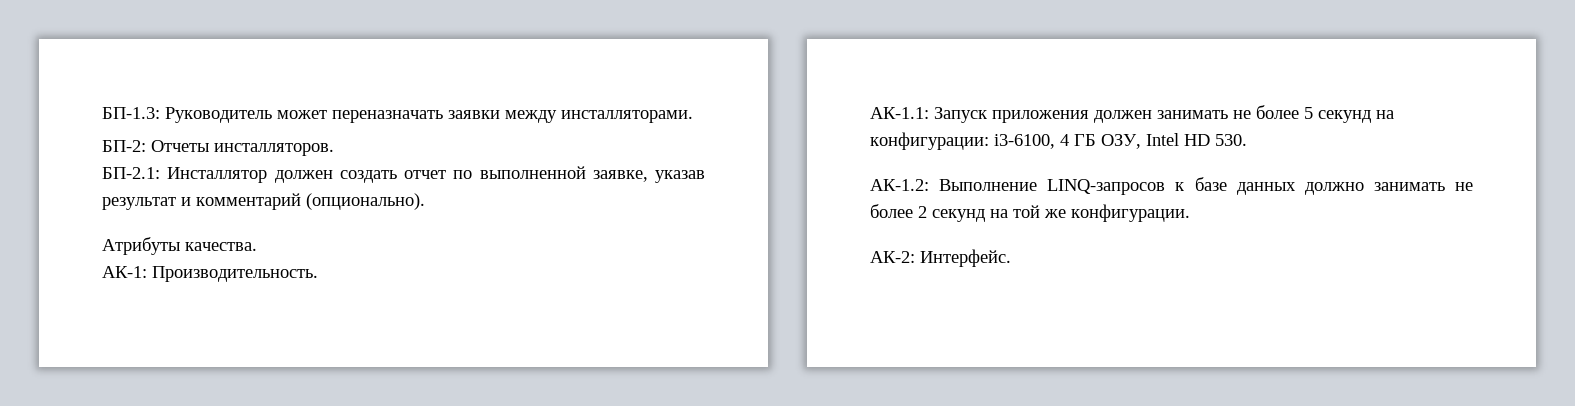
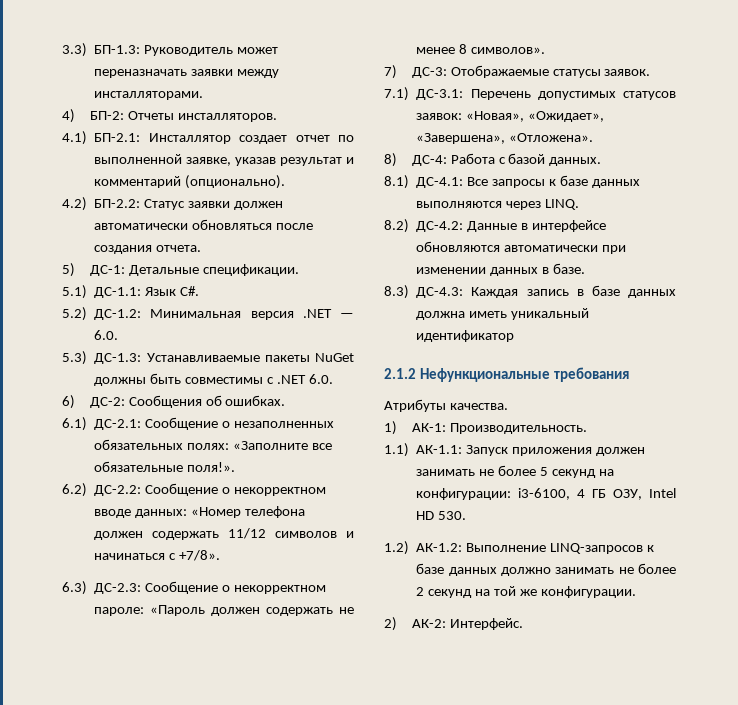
(102, 113) none -> [62,43,87,57] 3.3)
(693, 116) none -> [62,109,75,123] 4)
(334, 149) none -> [62,131,87,145] 4.1)
[274,170,397,183] должен создать -> [239,135,288,144] создает
(425, 201) none -> [62,197,283,211] [94,219,314,230] [94,245,202,254] [62,263,299,277] [62,285,200,299] [62,307,354,321] [94,330,119,340] [62,351,354,365] [94,373,333,386] [62,395,286,409] [62,417,334,431] [94,439,332,450] [94,461,236,472] [62,483,326,497] [94,506,305,518] [94,528,354,540] [94,550,221,561] [62,581,326,595] [94,605,354,616] [416,44,546,54] [384,65,651,79] [384,87,676,101] [416,111,605,122] [416,133,594,144] [384,153,602,167] [384,175,640,189] [416,199,580,210] [384,219,606,233] [416,241,627,254] [416,263,585,276] [384,285,676,299] [416,308,590,320] [416,330,515,342] [384,367,630,382] // 4.2) БП-2.2: Статус заявки должен автоматически обновляться после создания отчета. // 5) ДС-1: Детальные спецификации. // 5.1) ДС-1.1: Язык C#. // 5.2) ДС-1.2: Минимальная версия .NET — 6.0. // 5.3) ДС-1.3: Устанавливаемые пакеты NuGet должны быть совместимы с .NET 6.0. // 6) ДС-2: Сообщения об ошибках. // 6.1) ДС-2.1: Сообщение о незаполненных обязательных полях: «Заполните все обязательные поля!». // 6.2) ДС-2.2: Сообщение о некорректном вводе данных: «Номер телефона должен содержать 11/12 символов и начинаться с +7/8». // 6.3) ДС-2.3: Сообщение о некорректном пароле: «Пароль должен содержать не менее 8 символов». // 7) ДС-3: Отображаемые статусы заявок. // 7.1) ДС-3.1: Перечень допустимых статусов заявок: «Новая», «Ожидает», «Завершена», «Отложена». // 8) ДС-4: Работа с базой данных. // 8.1) ДС-4.1: Все запросы к базе данных выполняются через LINQ. // 8.2) ДС-4.2: Данные в интерфейсе обновляются автоматически при изменении данных в базе. // 8.3) ДС-4.3: Каждая запись в базе данных должна иметь уникальный идентификатор // 2.1.2 Нефункциональные требования
(257, 246) none -> [384,421,397,435] 1)
(318, 274) none -> [384,443,409,457] 1.1)
(1247, 140) none -> [384,541,409,555] 1.2)
(1190, 213) none -> [384,617,397,631] 2)

